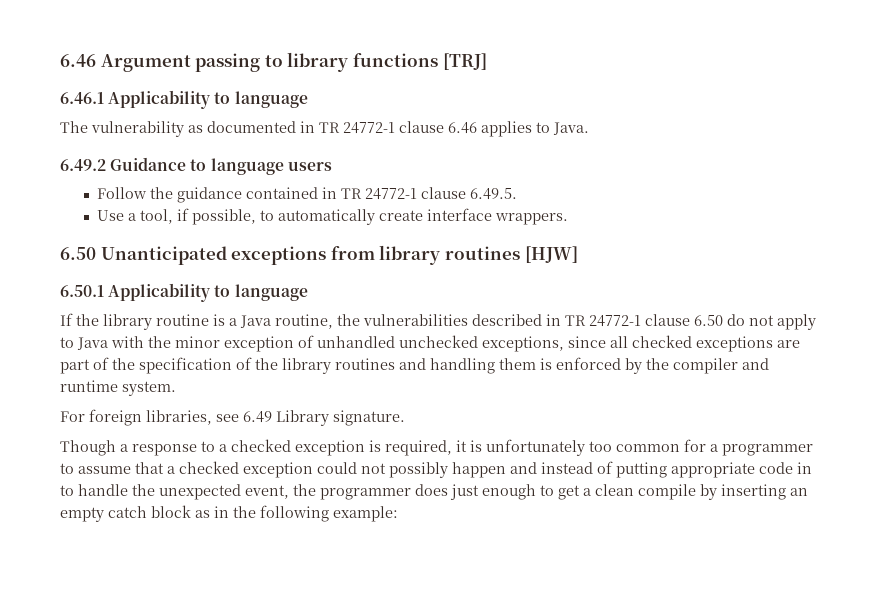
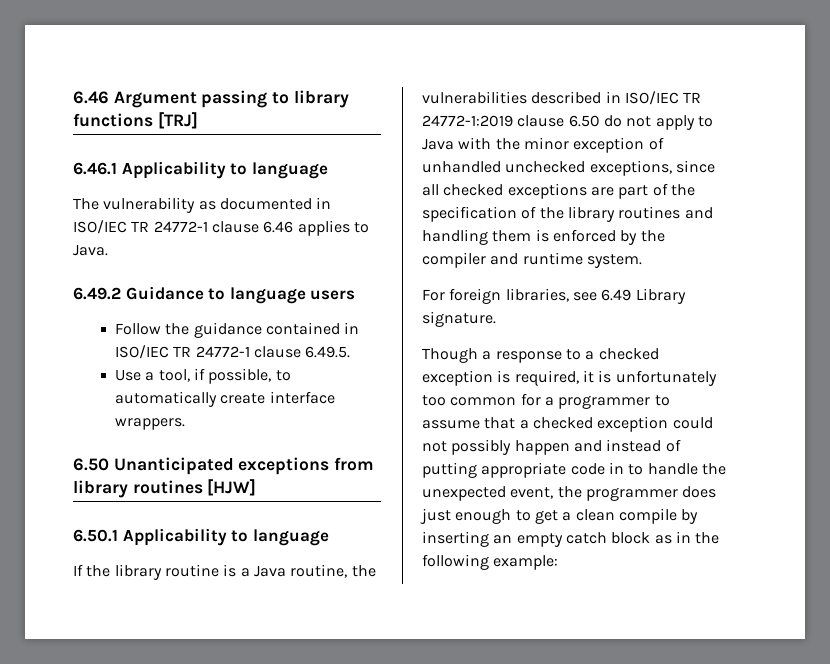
(315, 127) none -> [73,220,127,234] ISO/IEC
(337, 193) none -> [115,345,170,359] ISO/IEC
[565,315,641,327] TR 24772-1 -> [624,91,702,105] [422,115,513,127] ISO/IEC TR 24772-1:2019

